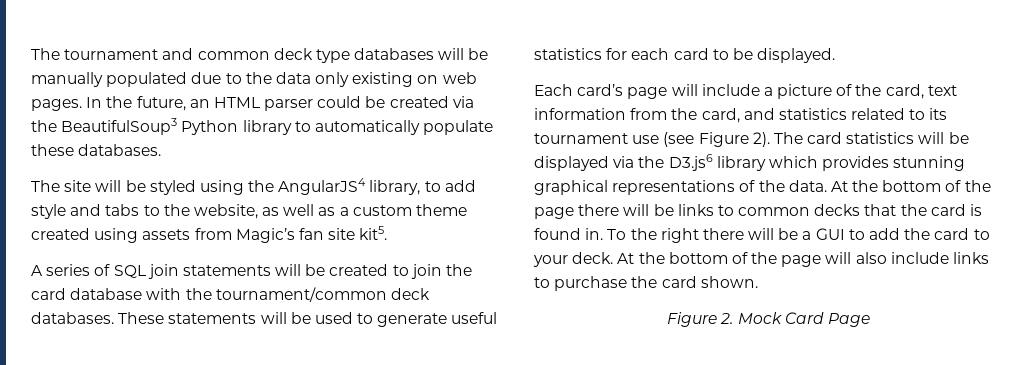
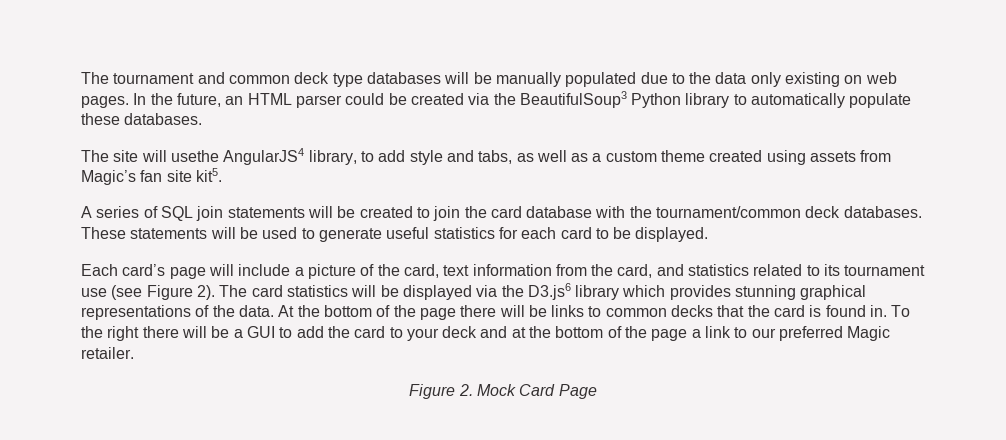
[125,180,275,195] be styled using the -> [170,150,219,162] usethe
[105,204,258,219] tabs to the website, -> [478,150,513,164] tabs,
[572,252,990,267] [534,276,758,291] deck. At the bottom of the page will also include links to purchase the card shown. -> [442,326,891,341] [81,347,134,359] deck and at the bottom of the page a link to our preferred Magic retailer.

